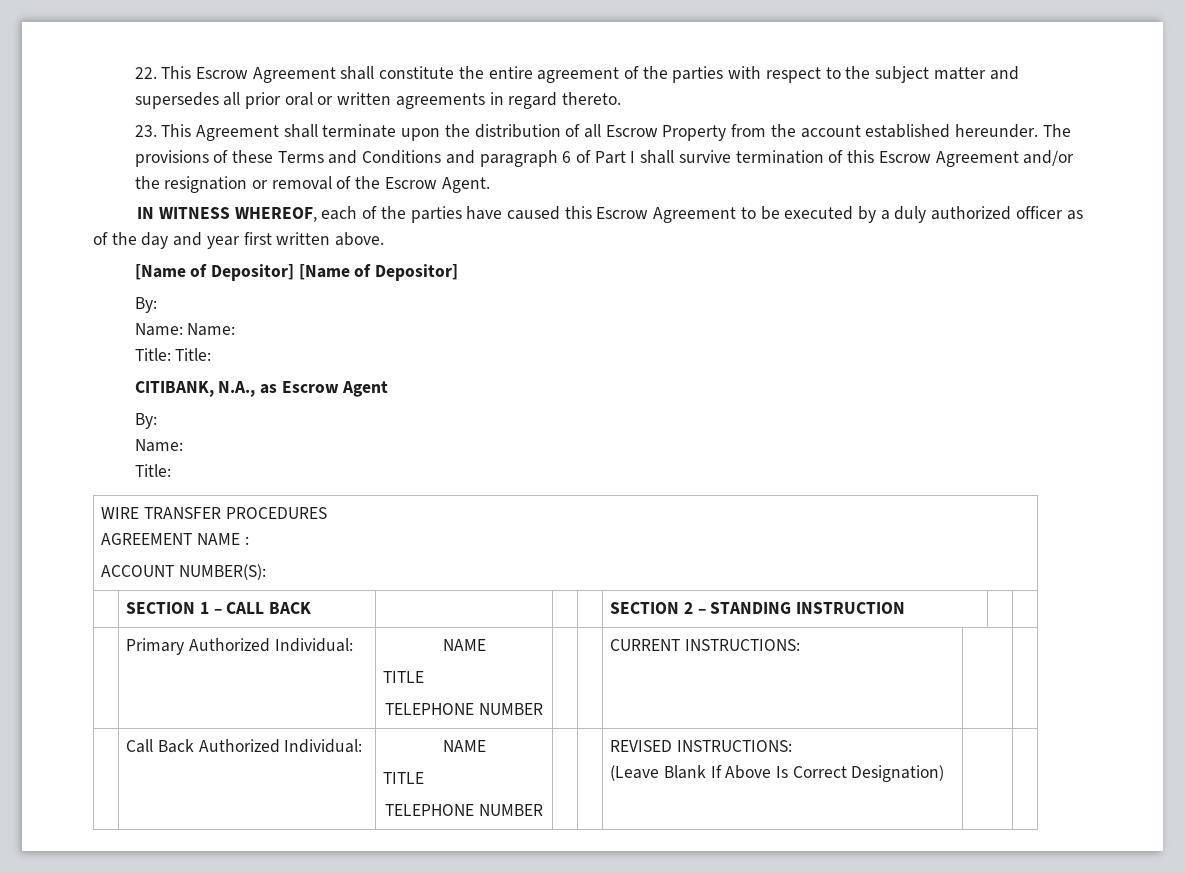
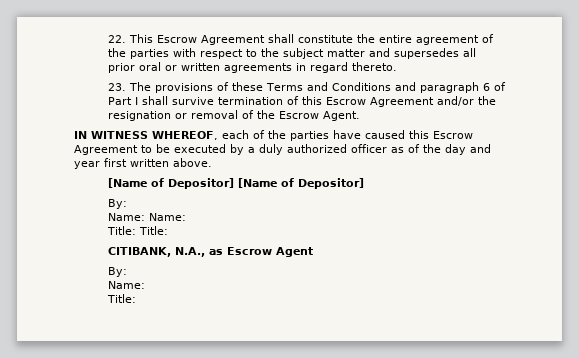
[161,124,1039,141] This Agreement shall terminate upon the distribution of all Escrow Property from the account established hereunder. -> (126, 87) none
[101,507,327,519] [101,533,249,545] [101,564,266,580] [126,602,312,614] [610,602,906,614] [126,638,353,655] [442,639,486,651] [383,671,425,683] [385,703,543,715] [610,639,800,651] [126,739,363,753] [442,740,486,752] [383,772,425,784] [385,804,543,816] [610,740,792,752] [610,765,945,782] // WIRE TRANSFER PROCEDURES // AGREEMENT NAME : // ACCOUNT NUMBER(S): // | SECTION 1 – CALL BACK | | | | SECTION 2 – STANDING INSTRUCTION | | // | Primary Authorized Individual: | NAME // TITLE // TELEPHONE NUMBER | | | CURRENT INSTRUCTIONS: | | // | Call Back Authorized Individual: | NAME // TITLE // TELEPHONE NUMBER | | | REVISED INSTRUCTIONS: // (Leave Blank If Above Is Correct Designation) | | -> (136, 298) none

